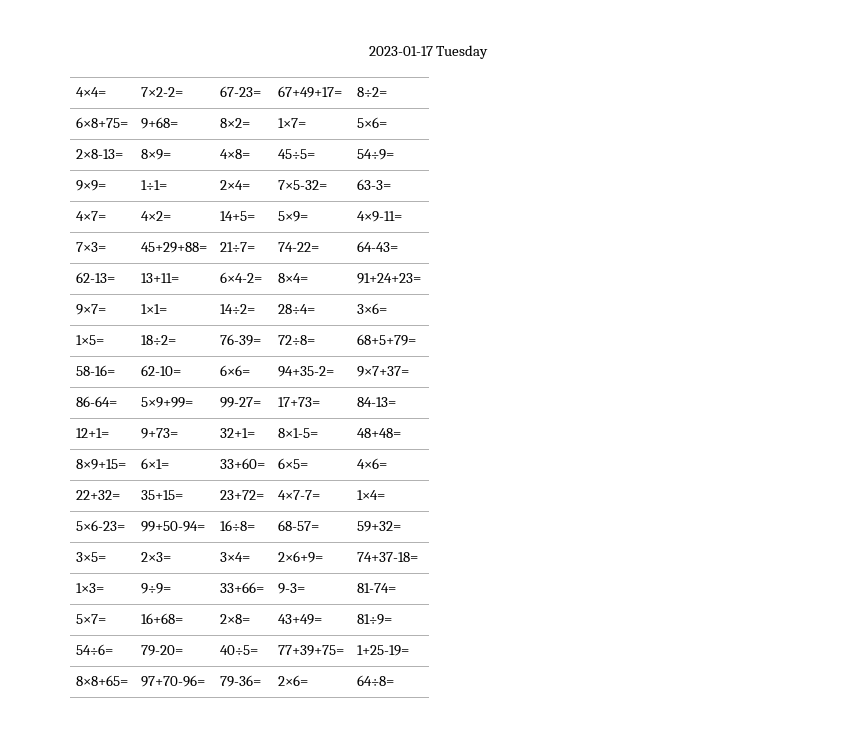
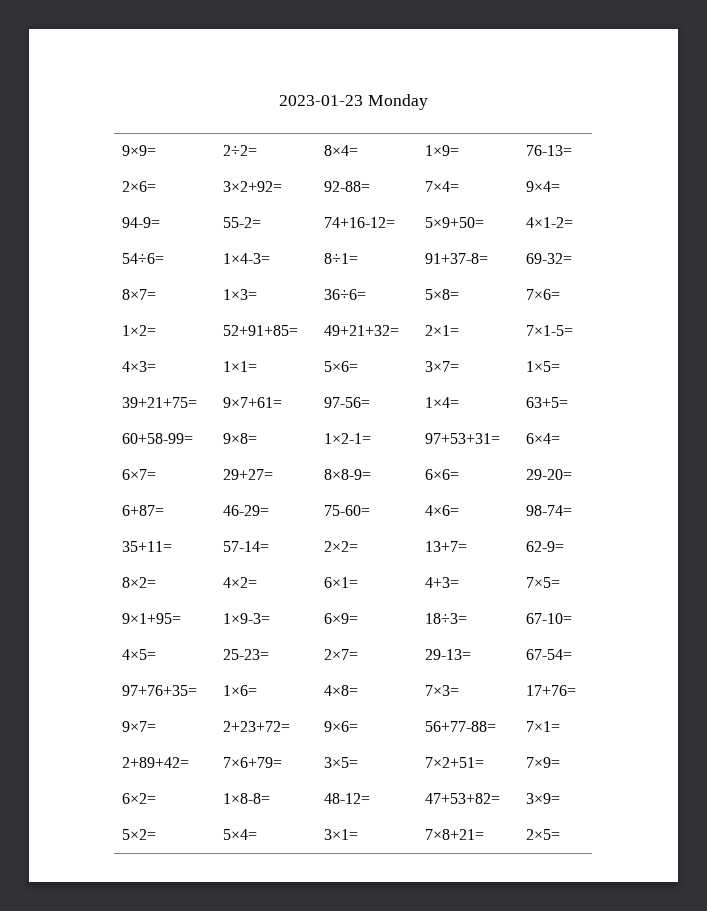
[368,45,489,59] [76,87,107,97] [141,87,184,97] [220,86,262,97] [278,86,343,98] [357,87,388,97] [76,117,129,128] [141,117,179,129] [220,118,251,128] [278,118,307,128] [357,117,388,128] [76,149,124,159] [141,149,172,160] [220,149,251,159] [278,149,316,159] [357,149,395,160] [76,180,107,191] [141,180,168,190] [220,180,251,190] [278,180,328,190] [357,179,392,190] [76,211,107,221] [141,211,172,221] [220,211,256,221] [278,211,309,222] [357,211,403,222] [76,242,107,252] [141,242,208,253] [220,242,256,252] [278,242,320,252] [357,241,399,252] [76,272,116,283] [141,273,180,283] [220,272,263,283] [278,273,309,283] [357,273,422,284] [76,304,107,315] [141,304,168,314] [220,304,256,314] [278,304,316,314] [357,303,388,314] [76,335,105,345] [141,335,177,345] [220,334,262,346] [278,335,316,345] [357,334,417,346] [76,365,116,376] [141,365,182,376] [220,365,251,376] [278,366,335,377] [357,366,410,377] [76,396,118,407] [141,397,194,408] [220,397,262,408] [278,397,321,407] [357,397,397,407] [76,428,110,438] [141,428,179,439] [220,428,256,438] [278,428,319,438] [357,428,402,438] [76,459,127,470] [141,458,170,469] [220,458,266,469] [278,458,309,469] [357,458,388,469] [76,490,121,500] [141,490,184,500] [220,490,265,500] [278,490,321,500] [357,490,386,500] [76,520,126,531] [141,521,206,532] [220,520,256,531] [278,520,320,531] [357,521,402,532] [76,552,107,562] [141,552,172,562] [220,552,251,562] [278,551,324,563] [357,552,419,562] [76,583,105,593] [141,583,172,594] [220,582,265,593] [278,583,306,594] [357,583,397,593] [76,614,107,624] [141,613,184,624] [220,614,251,624] [278,614,323,625] [357,614,393,625] [76,644,114,655] [141,645,184,656] [220,645,259,655] [278,645,345,656] [357,645,410,656] [76,675,129,686] [141,675,206,687] [220,675,262,687] [278,675,309,686] [357,675,395,686] 2023-01-17 Tuesday // 4×4= | 7×2-2= | 67-23= | 67+49+17= | 8÷2= // 6×8+75= | 9+68= | 8×2= | 1×7= | 5×6= // 2×8-13= | 8×9= | 4×8= | 45÷5= | 54÷9= // 9×9= | 1÷1= | 2×4= | 7×5-32= | 63-3= // 4×7= | 4×2= | 14+5= | 5×9= | 4×9-11= // 7×3= | 45+29+88= | 21÷7= | 74-22= | 64-43= // 62-13= | 13+11= | 6×4-2= | 8×4= | 91+24+23= // 9×7= | 1×1= | 14÷2= | 28÷4= | 3×6= // 1×5= | 18÷2= | 76-39= | 72÷8= | 68+5+79= // 58-16= | 62-10= | 6×6= | 94+35-2= | 9×7+37= // 86-64= | 5×9+99= | 99-27= | 17+73= | 84-13= // 12+1= | 9+73= | 32+1= | 8×1-5= | 48+48= // 8×9+15= | 6×1= | 33+60= | 6×5= | 4×6= // 22+32= | 35+15= | 23+72= | 4×7-7= | 1×4= // 5×6-23= | 99+50-94= | 16÷8= | 68-57= | 59+32= // 3×5= | 2×3= | 3×4= | 2×6+9= | 74+37-18= // 1×3= | 9÷9= | 33+66= | 9-3= | 81-74= // 5×7= | 16+68= | 2×8= | 43+49= | 81÷9= // 54÷6= | 79-20= | 40÷5= | 77+39+75= | 1+25-19= // 8×8+65= | 97+70-96= | 79-36= | 2×6= | 64÷8= -> [279,94,428,110] [121,145,156,156] [222,145,257,156] [323,145,358,156] [424,145,459,156] [525,145,572,156] [121,181,156,192] [222,181,282,192] [323,181,370,192] [424,181,459,192] [525,181,560,192] [121,217,160,228] [222,217,261,228] [323,217,395,228] [424,217,484,228] [525,217,573,228] [121,253,164,264] [222,253,270,264] [323,253,358,264] [424,253,488,264] [525,253,572,264] [121,289,156,300] [222,289,257,300] [323,289,366,300] [424,289,459,300] [525,289,560,300] [121,325,156,336] [222,325,298,336] [323,325,399,336] [424,325,459,336] [525,325,573,336] [121,361,156,372] [222,361,257,372] [323,361,358,372] [424,361,459,372] [525,361,560,372] [121,397,197,408] [222,397,282,408] [323,397,370,408] [424,397,459,408] [525,397,568,408] [121,433,193,444] [222,433,257,444] [323,433,371,444] [424,433,500,444] [525,433,560,444] [121,469,156,480] [222,469,273,480] [323,469,371,480] [424,469,459,480] [525,469,572,480] [121,505,164,516] [222,505,269,516] [323,505,370,516] [424,505,459,516] [525,505,572,516] [121,541,172,552] [222,541,269,552] [323,541,358,552] [424,541,467,552] [525,541,564,552] [121,577,156,588] [222,577,257,588] [323,577,358,588] [424,577,459,588] [525,577,560,588] [121,613,181,624] [222,613,270,624] [323,613,358,624] [424,613,467,624] [525,613,572,624] [121,649,156,660] [222,649,269,660] [323,649,358,660] [424,649,471,660] [525,649,572,660] [121,685,197,696] [222,685,257,696] [323,685,358,696] [424,685,459,696] [525,685,576,696] [121,721,156,732] [222,721,290,732] [323,721,358,732] [424,721,496,732] [525,721,560,732] [121,757,189,768] [222,757,282,768] [323,757,358,768] [424,757,484,768] [525,757,560,768] [121,793,156,804] [222,793,270,804] [323,793,370,804] [424,793,500,804] [525,793,560,804] [121,829,156,840] [222,829,257,840] [323,829,358,840] [424,829,484,840] [525,829,560,840] 2023-01-23 Monday // 9×9= | 2÷2= | 8×4= | 1×9= | 76-13= // 2×6= | 3×2+92= | 92-88= | 7×4= | 9×4= // 94-9= | 55-2= | 74+16-12= | 5×9+50= | 4×1-2= // 54÷6= | 1×4-3= | 8÷1= | 91+37-8= | 69-32= // 8×7= | 1×3= | 36÷6= | 5×8= | 7×6= // 1×2= | 52+91+85= | 49+21+32= | 2×1= | 7×1-5= // 4×3= | 1×1= | 5×6= | 3×7= | 1×5= // 39+21+75= | 9×7+61= | 97-56= | 1×4= | 63+5= // 60+58-99= | 9×8= | 1×2-1= | 97+53+31= | 6×4= // 6×7= | 29+27= | 8×8-9= | 6×6= | 29-20= // 6+87= | 46-29= | 75-60= | 4×6= | 98-74= // 35+11= | 57-14= | 2×2= | 13+7= | 62-9= // 8×2= | 4×2= | 6×1= | 4+3= | 7×5= // 9×1+95= | 1×9-3= | 6×9= | 18÷3= | 67-10= // 4×5= | 25-23= | 2×7= | 29-13= | 67-54= // 97+76+35= | 1×6= | 4×8= | 7×3= | 17+76= // 9×7= | 2+23+72= | 9×6= | 56+77-88= | 7×1= // 2+89+42= | 7×6+79= | 3×5= | 7×2+51= | 7×9= // 6×2= | 1×8-8= | 48-12= | 47+53+82= | 3×9= // 5×2= | 5×4= | 3×1= | 7×8+21= | 2×5=

